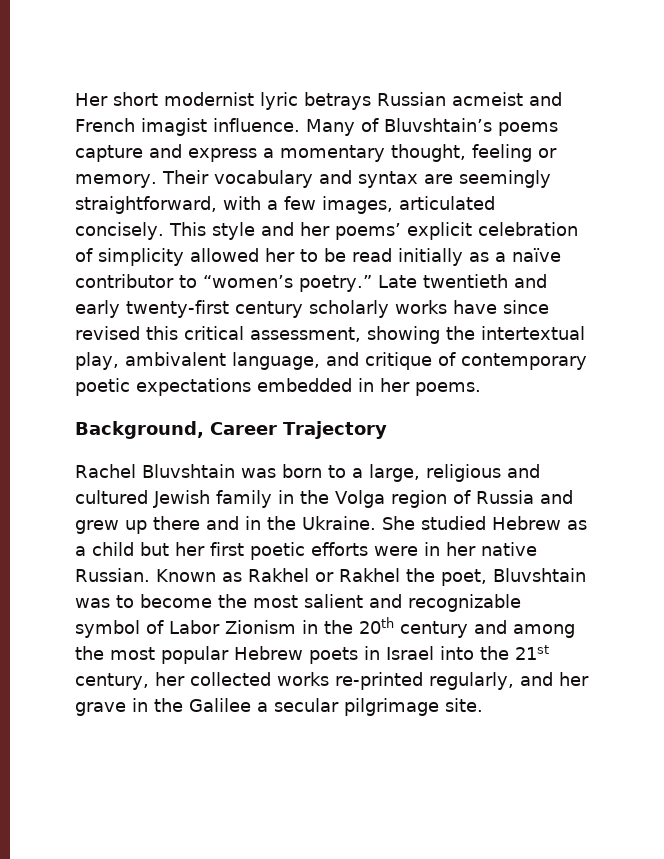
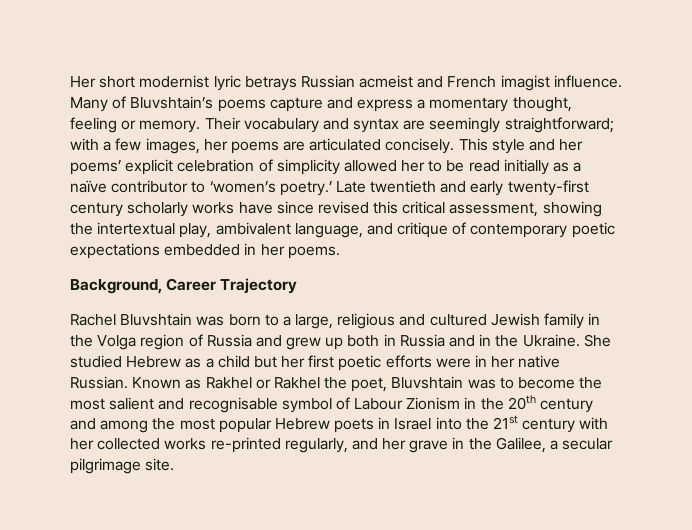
[75,196,217,214] straightforward, -> [504,117,614,133] straightforward;
(393, 205) none -> [203,139,306,154] her poems are
[203,275,372,292] “women’s poetry.” -> [209,181,332,196] ‘women’s poetry.’
[153,516,200,530] there -> [347,334,445,347] both in Russia
[408,594,521,612] recognizable -> [188,397,278,413] recognisable
[169,620,220,634] Labor -> [354,398,404,410] Labour
[75,673,149,690] century, -> [522,417,609,433] century with
[189,698,251,712] Galilee -> [495,437,546,453] Galilee,

